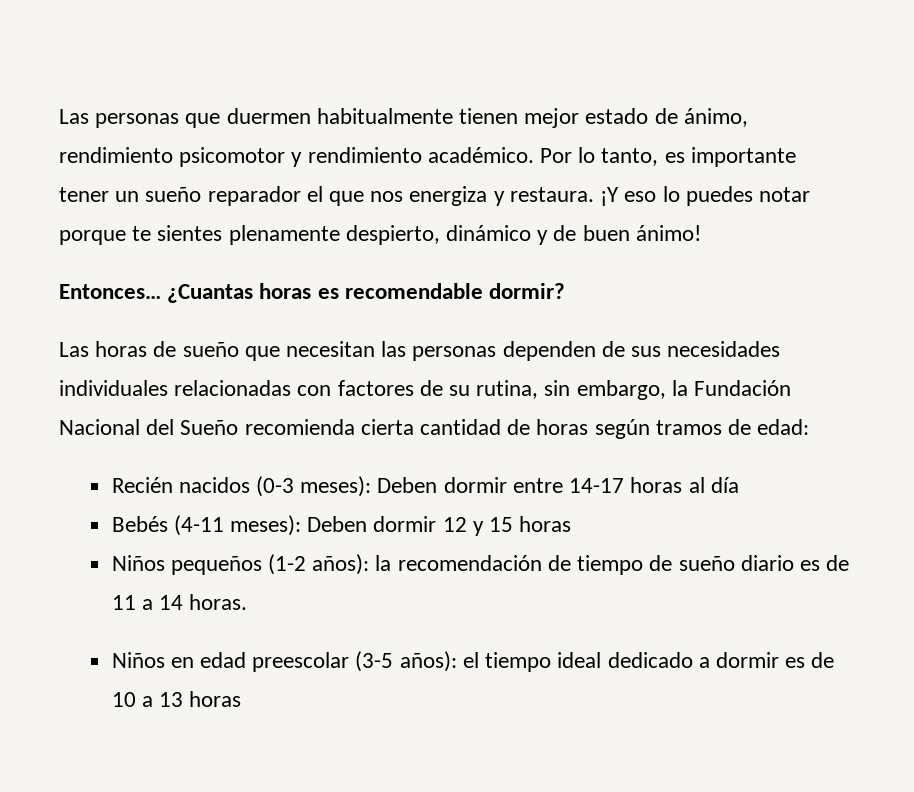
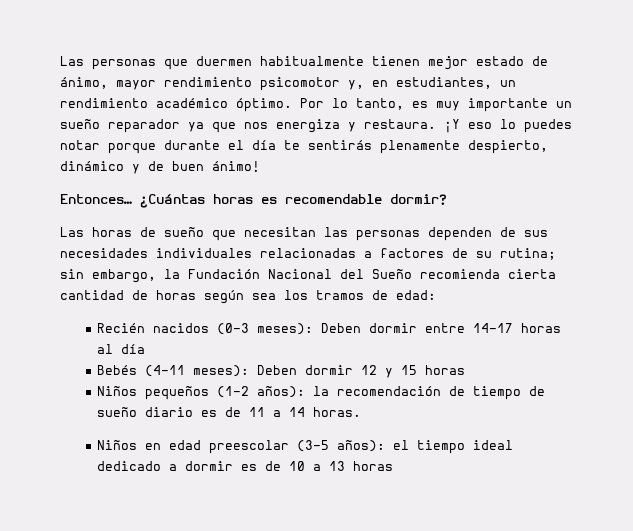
(748, 117) none -> [116,80,156,90] mayor
[291,147,534,167] y rendimiento académico. -> [348,77,516,90] [60,98,292,112] y, en estudiantes, un rendimiento académico óptimo.
[690,147,796,167] [59,187,109,202] importante tener -> [436,98,548,112] muy importante
[306,186,323,202] el -> [188,122,204,132] ya
[132,225,223,241] te sientes -> [164,140,372,150] durante el día te sentirás
[167,284,254,303] ¿Cuantas -> [140,194,205,208] ¿Cuántas
[297,385,332,396] con -> [364,251,372,258] a
[476,380,539,399] rutina, -> [500,248,556,260] rutina;
(650, 429) none -> [252,290,308,300] sea los

